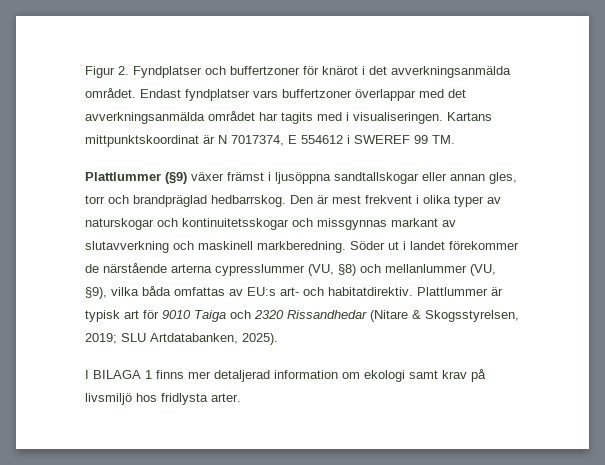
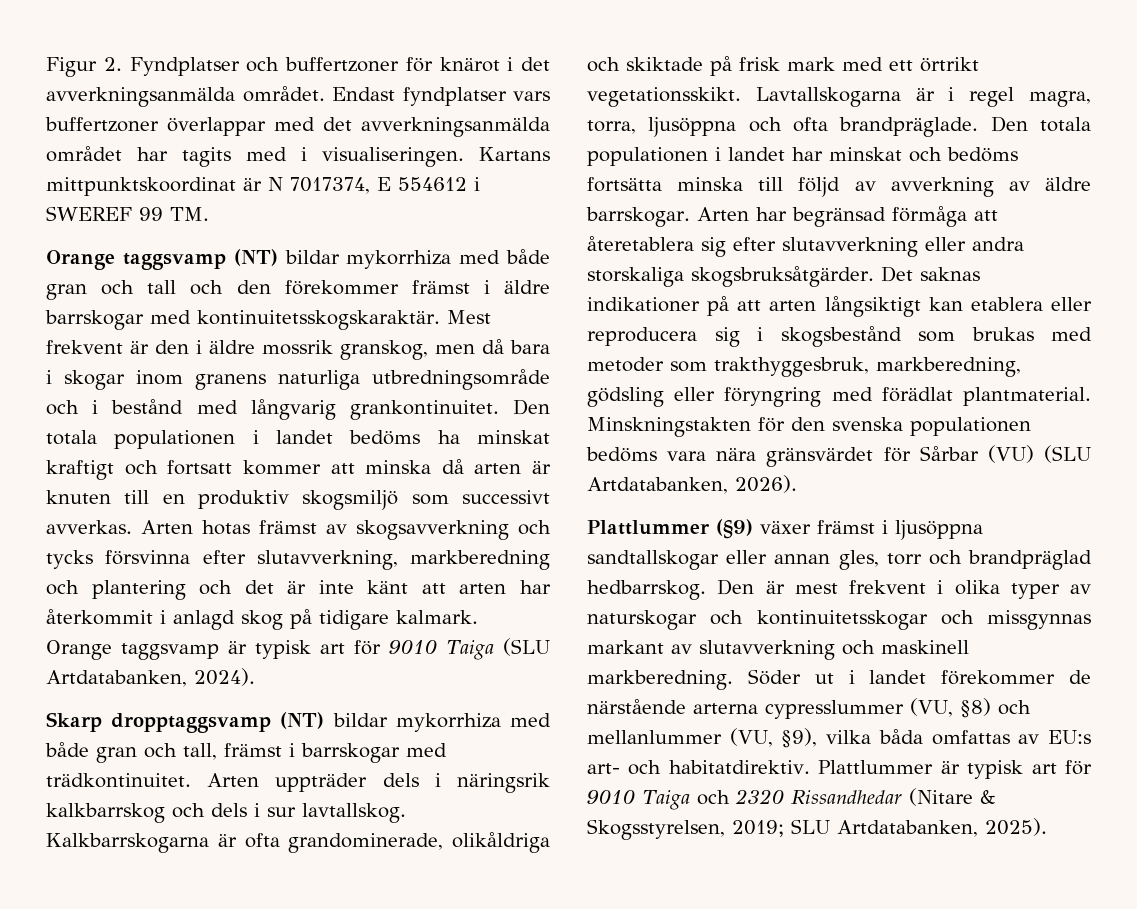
(455, 139) none -> [46,249,550,270] [46,280,550,300] [45,310,491,330] [46,339,550,360] [46,369,550,390] [46,399,550,420] [46,430,550,449] [46,459,551,480] [46,490,550,510] [46,520,551,540] [46,550,550,570] [46,580,551,600] [46,609,478,630] [46,638,550,660] [46,668,255,687] [46,712,551,733] [45,742,447,763] [46,773,550,793] [46,803,406,823] [46,832,550,853] [587,56,979,76] [587,87,1091,107] [587,116,1091,137] [587,147,1018,166] [587,177,1091,197] [586,206,998,227] [587,236,1024,257] [587,266,980,287] [587,296,1092,317] [587,326,1092,347] [587,357,1021,377] [587,387,1091,407] [587,417,1031,437] [586,445,1091,467] [587,475,797,494] // Orange taggsvamp (NT) bildar mykorrhiza med både gran och tall och den förekommer främst i äldre barrskogar med kontinuitetsskogskaraktär. Mest frekvent är den i äldre mossrik granskog, men då bara i skogar inom granens naturliga utbredningsområde och i bestånd med långvarig grankontinuitet. Den totala populationen i landet bedöms ha minskat kraftigt och fortsatt kommer att minska då arten är knuten till en produktiv skogsmiljö som successivt avverkas. Arten hotas främst av skogsavverkning och tycks försvinna efter slutavverkning, markberedning och plantering och det är inte känt att arten har återkommit i anlagd skog på tidigare kalmark. Orange taggsvamp är typisk art för 9010 Taiga (SLU Artdatabanken, 2024). // Skarp dropptaggsvamp (NT) bildar mykorrhiza med både gran och tall, främst i barrskogar med trädkontinuitet. Arten uppträder dels i näringsrik kalkbarrskog och dels i sur lavtallskog. Kalkbarrskogarna är ofta grandominerade, olikåldriga och skiktade på frisk mark med ett örtrikt vegetationsskikt. Lavtallskogarna är i regel magra, torra, ljusöppna och ofta brandpräglade. Den totala populationen i landet har minskat och bedöms fortsätta minska till följd av avverkning av äldre barrskogar. Arten har begränsad förmåga att återetablera sig efter slutavverkning eller andra storskaliga skogsbruksåtgärder. Det saknas indikationer på att arten långsiktigt kan etablera eller reproducera sig i skogsbestånd som brukas med metoder som trakthyggesbruk, markberedning, gödsling eller föryngring med förädlat plantmaterial. Minskningstakten för den svenska populationen bedöms vara nära gränsvärdet för Sårbar (VU) (SLU Artdatabanken, 2026).
[85,369,486,382] [85,393,241,405] // I BILAGA 1 finns mer detaljerad information om ekologi samt krav på livsmiljö hos fridlysta arter. -> (1047, 827) none

